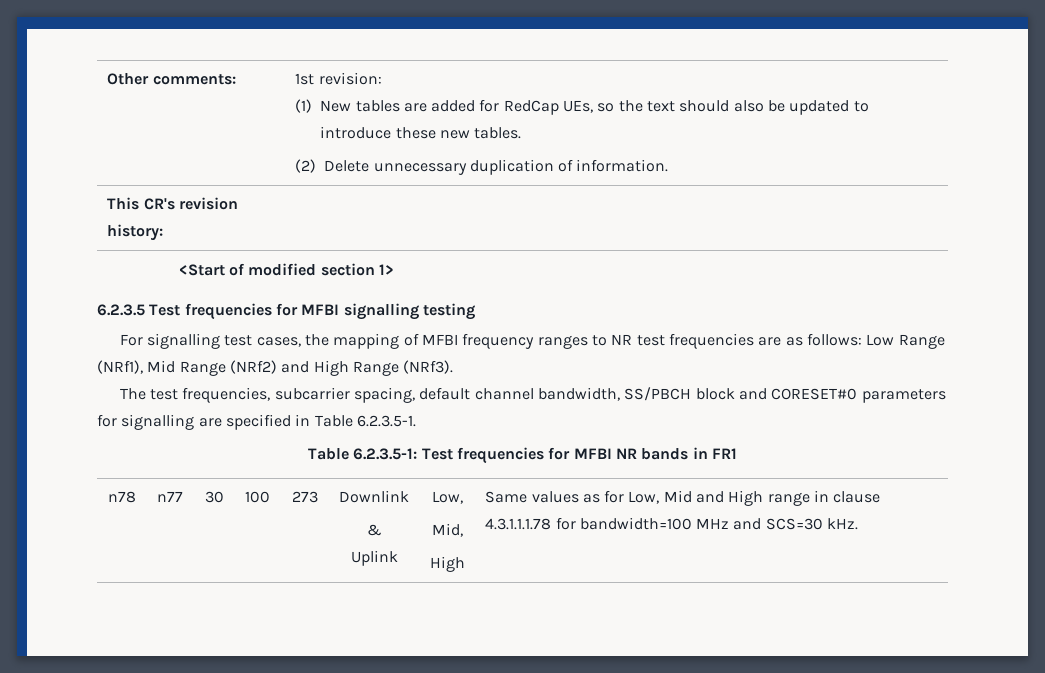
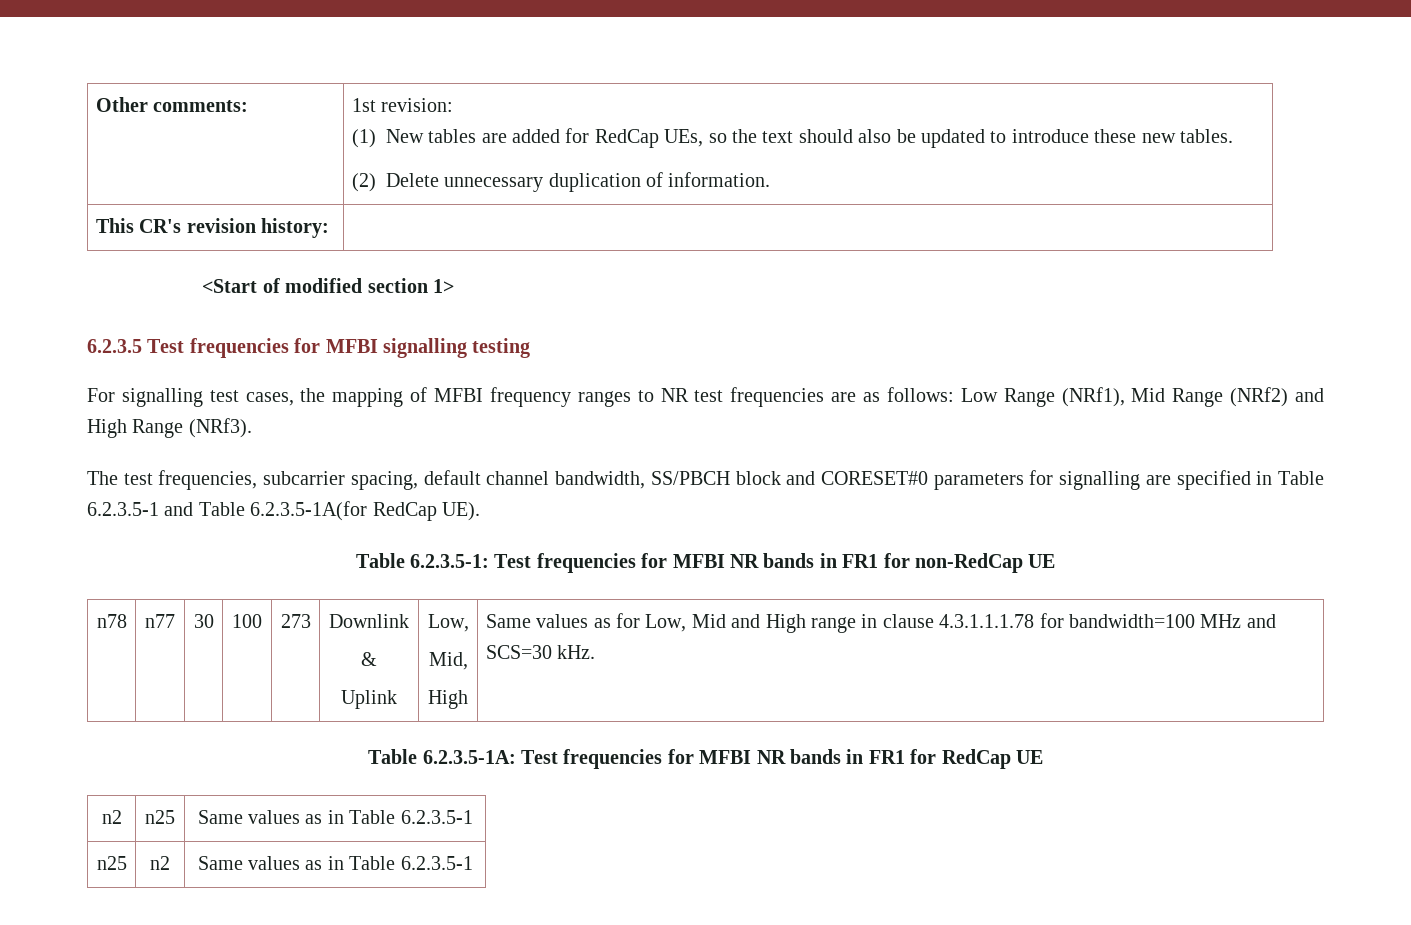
[356,415,416,427] 6.2.3.5-1. -> [87,501,480,521] 6.2.3.5-1 and Table 6.2.3.5-1A(for RedCap UE).
(737, 453) none -> [883,553,1056,573] for non-RedCap UE
(859, 524) none -> [368,749,1043,769] [101,810,122,824] [145,810,175,824] [197,810,473,824] [96,856,127,870] [150,856,170,870] [197,856,473,870] // Table 6.2.3.5-1A: Test frequencies for MFBI NR bands in FR1 for RedCap UE // n2 | n25 | Same values as in Table 6.2.3.5-1 // n25 | n2 | Same values as in Table 6.2.3.5-1

